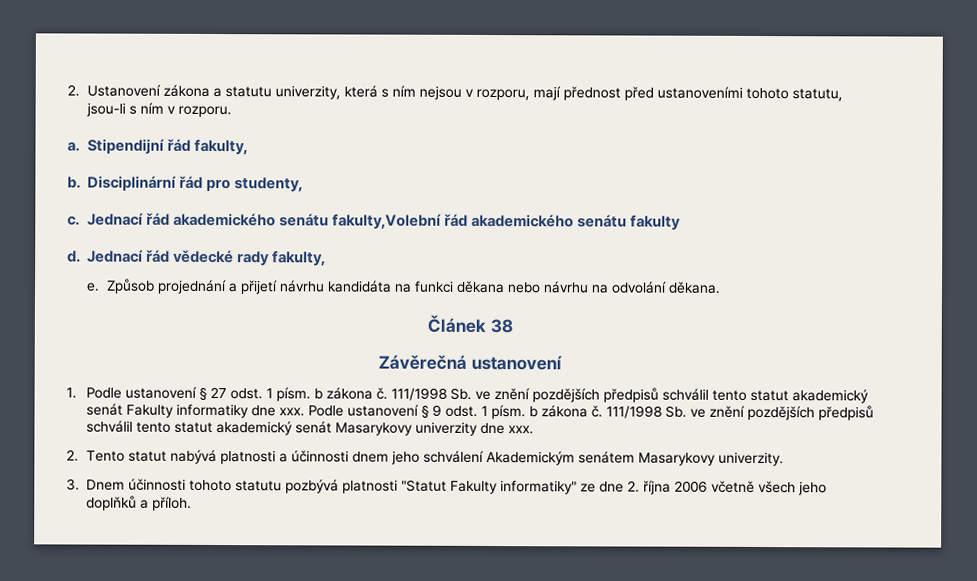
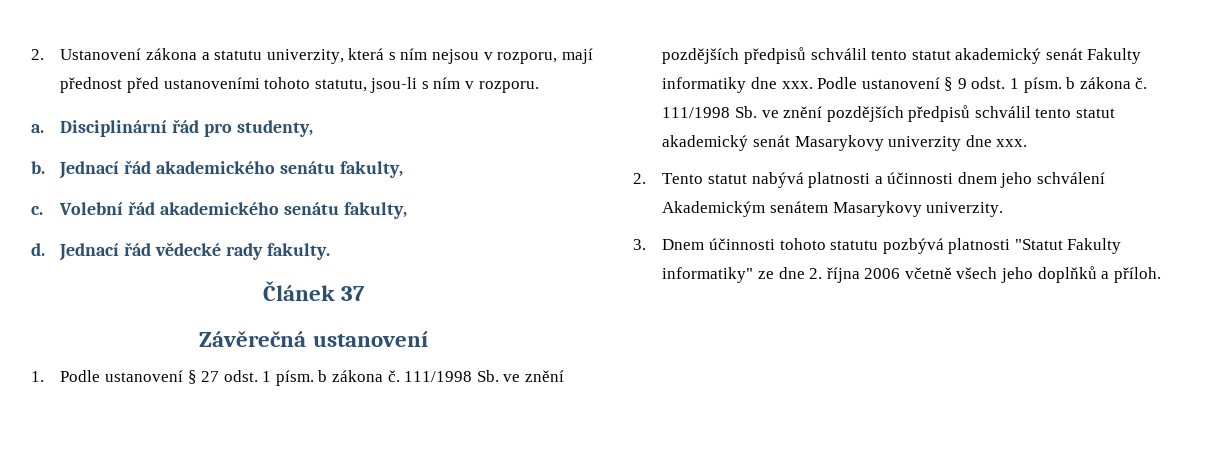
[86,138,248,156] [67,176,81,189] Stipendijní řád fakulty, // b. -> (44, 128) none
[67,215,80,226] c. -> [31,161,45,174] b.
[331,213,682,230] fakulty,Volební řád akademického senátu fakulty -> [339,161,403,178] [31,201,407,219] fakulty, // c. Volební řád akademického senátu fakulty,
[272,250,327,267] [85,278,721,295] fakulty, // e. Způsob projednání a přijetí návrhu kandidáta na funkci děkana nebo návrhu na odvolání děkana. -> [266,243,330,260] fakulty.
[489,319,513,334] 38 -> [341,286,366,301] 37

